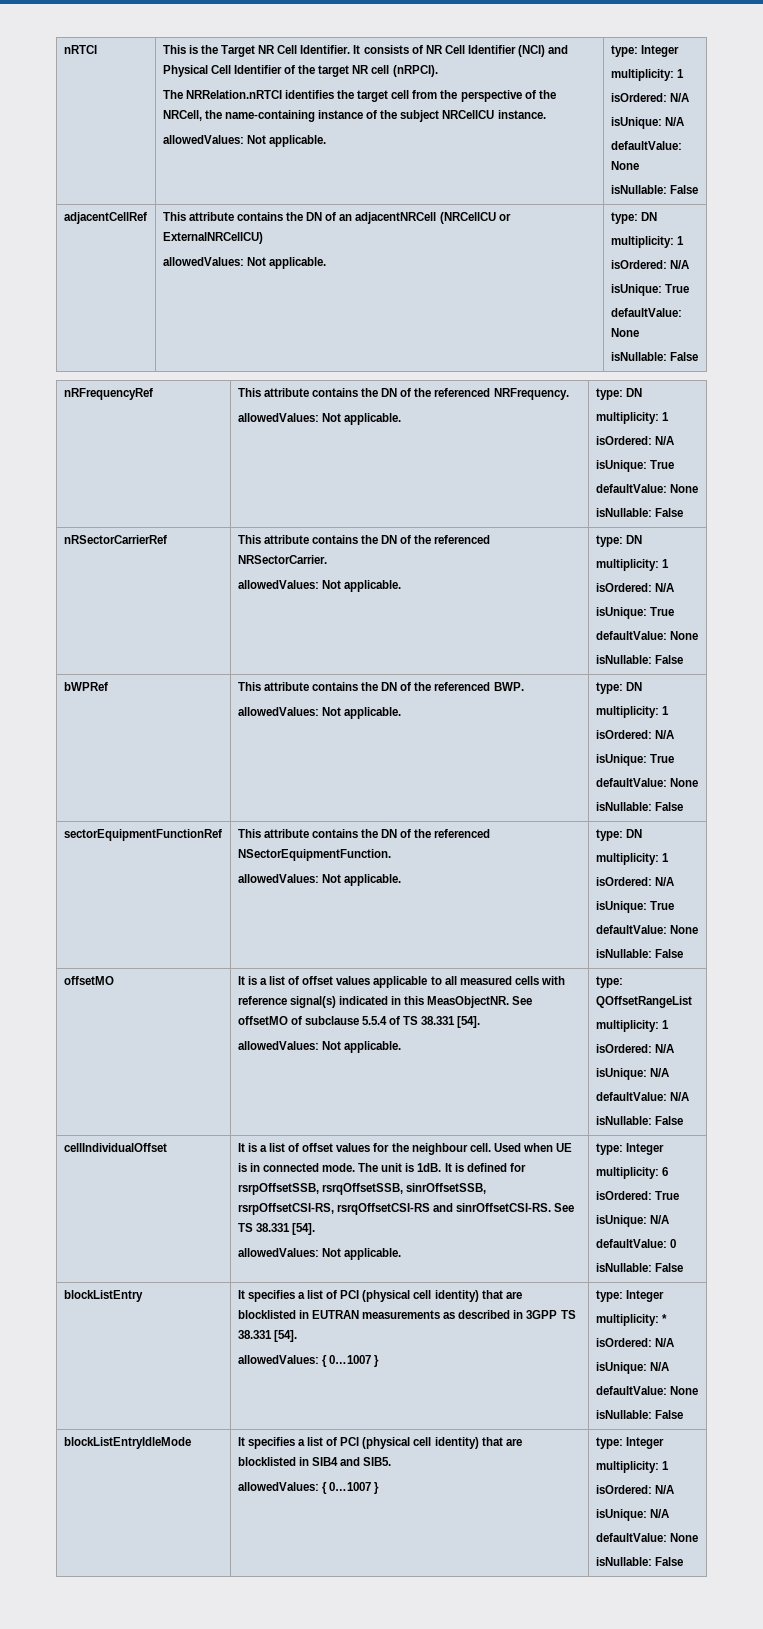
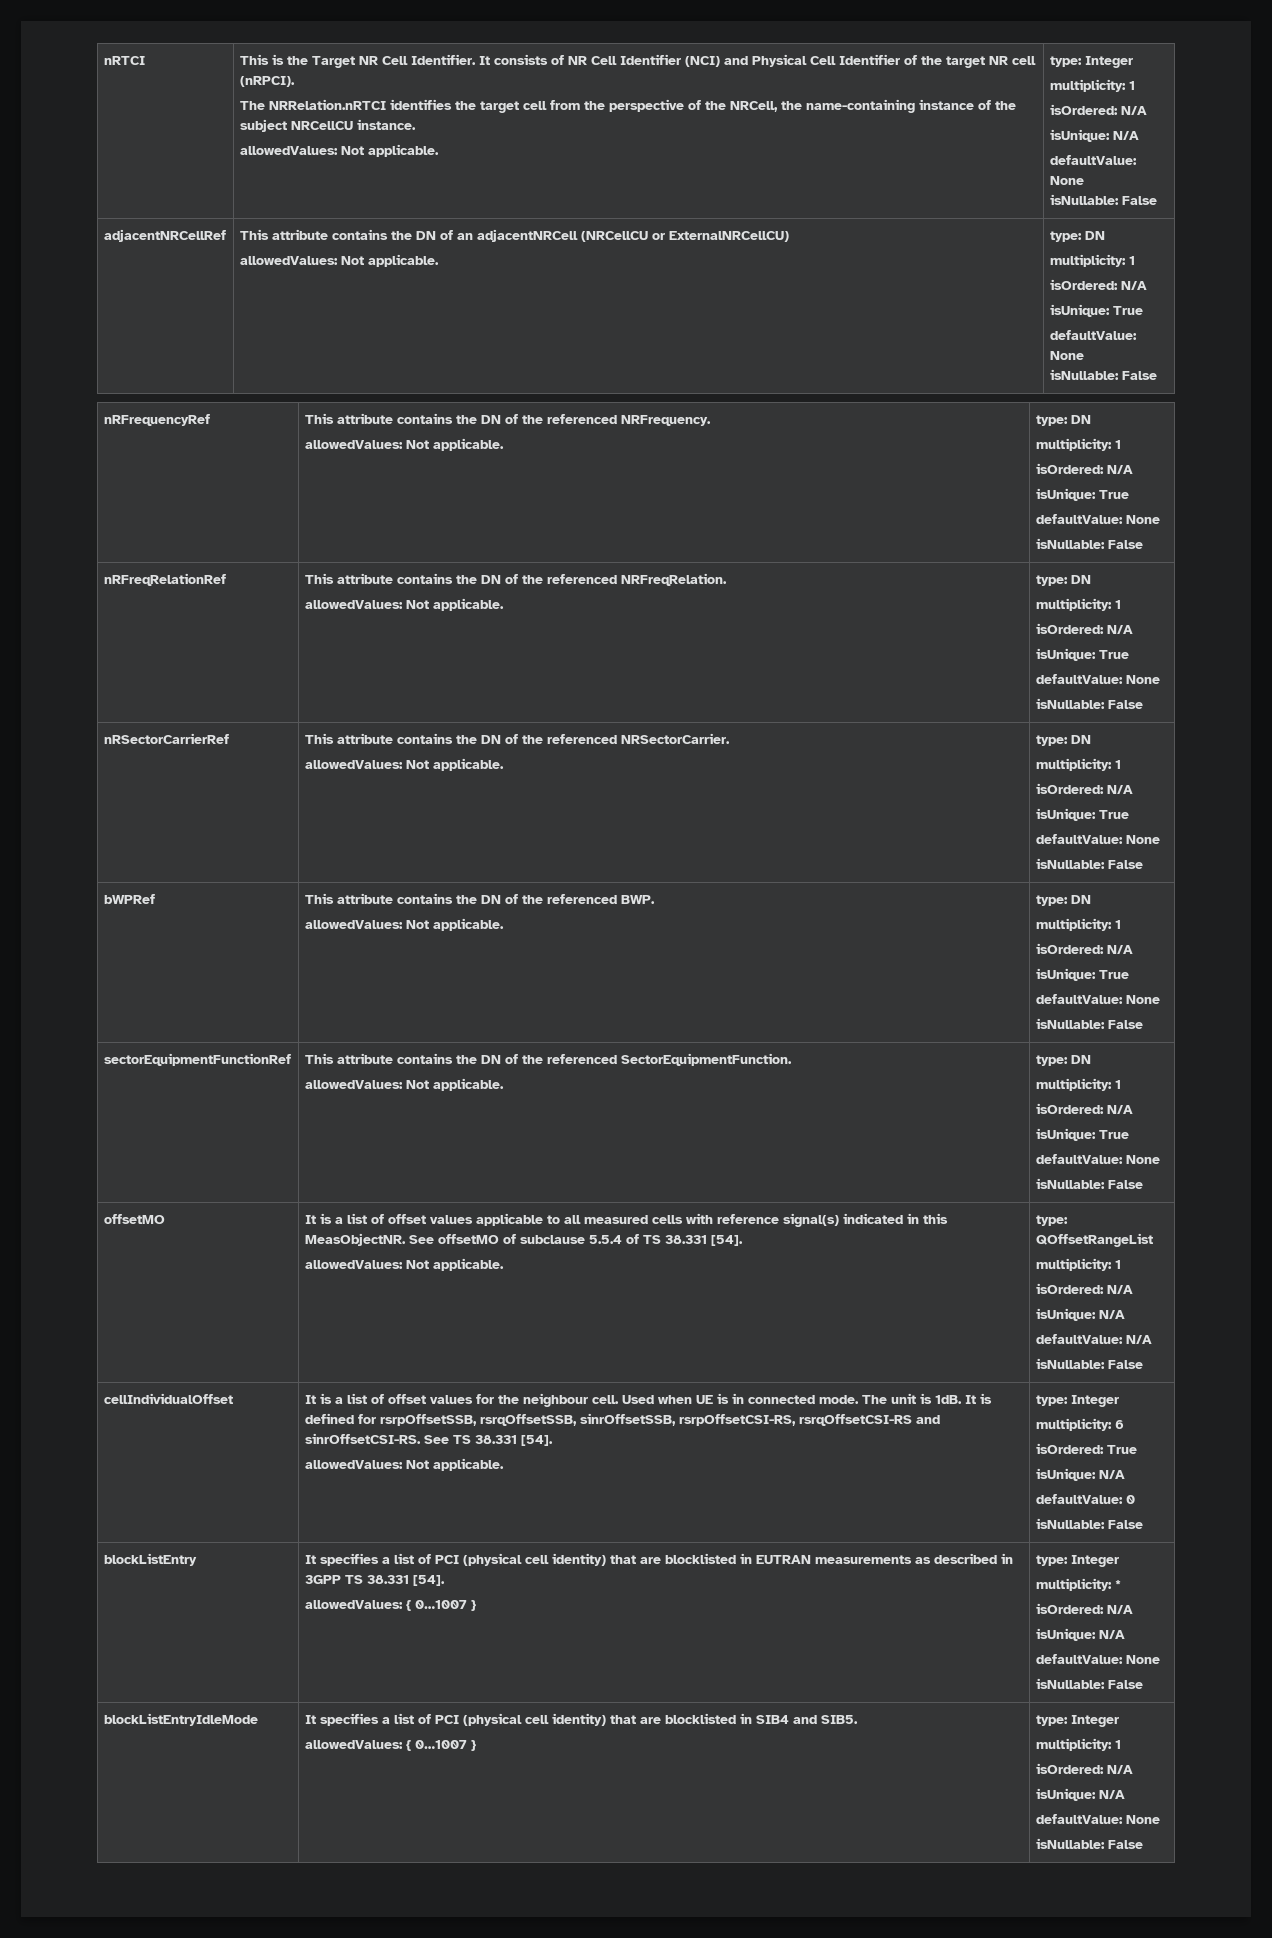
[63,212,147,224] adjacentCellRef -> [103,229,226,242] adjacentNRCellRef
(683, 512) none -> [103,573,226,586] [304,573,727,586] [304,598,504,611] [1035,575,1091,586] [1035,598,1121,611] [1035,623,1133,634] [1035,648,1129,661] [1035,674,1160,684] [1035,698,1143,709] // nRFreqRelationRef | This attribute contains the DN of the referenced NRFreqRelation. // allowedValues: Not applicable. | type: DN // multiplicity: 1 // isOrdered: N/A // isUnique: True // defaultValue: None // isNullable: False
[237,849,391,861] NSectorEquipmentFunction. -> [620,1053,792,1066] SectorEquipmentFunction.

